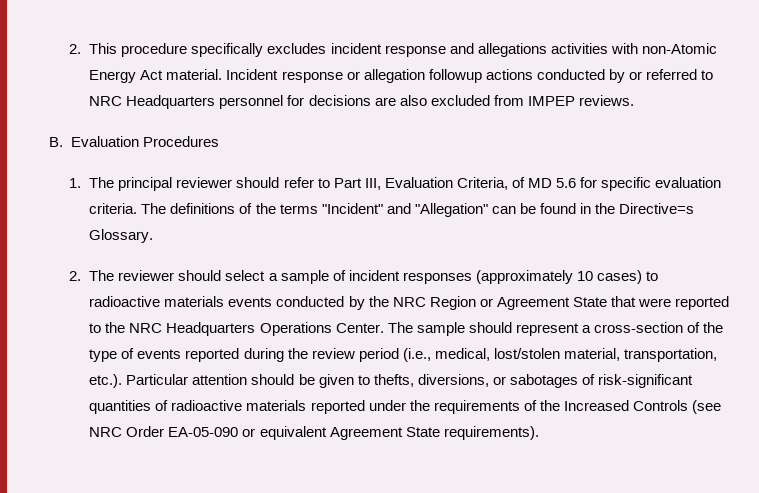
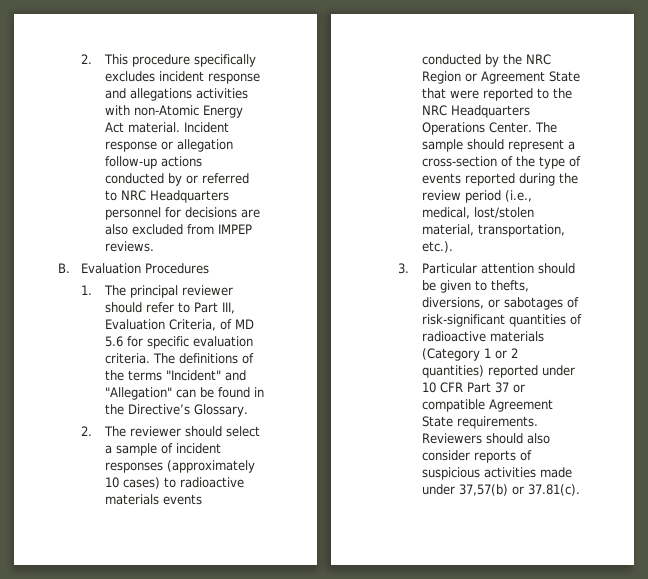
[428,69,482,83] followup -> [104,156,157,169] follow-up
[619,203,695,214] Directive=s -> [127,404,190,415] Directive’s
(123, 381) none -> [398,263,410,274] // 3.
[310,400,721,414] [89,426,539,440] reported under the requirements of the Increased Controls (see NRC Order EA-05-090 or equivalent Agreement State requirements). -> [421,348,518,361] [421,365,575,378] [421,382,525,393] [421,399,553,412] [421,416,538,429] [421,433,550,444] [421,450,532,463] [421,467,572,480] [421,484,580,496] (Category 1 or 2 quantities) reported under 10 CFR Part 37 or compatible Agreement State requirements. Reviewers should also consider reports of suspicious activities made under 37,57(b) or 37.81(c).

